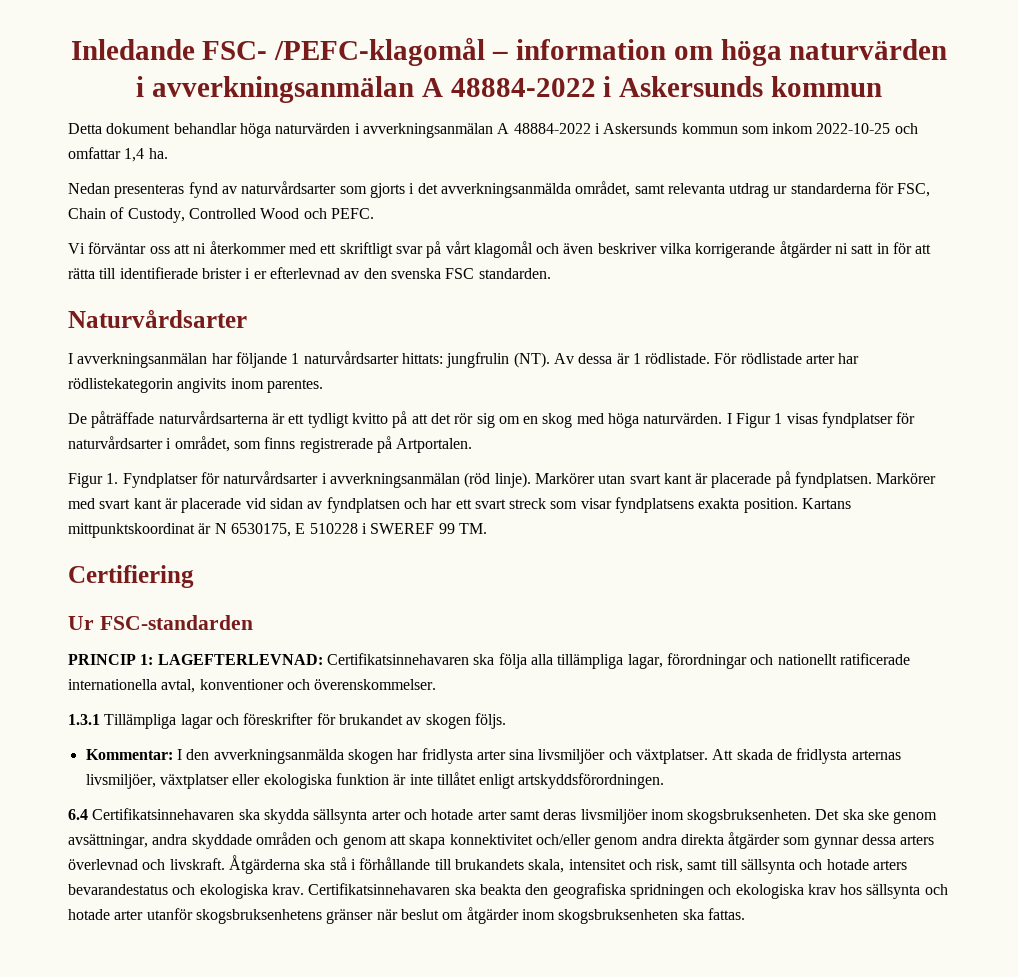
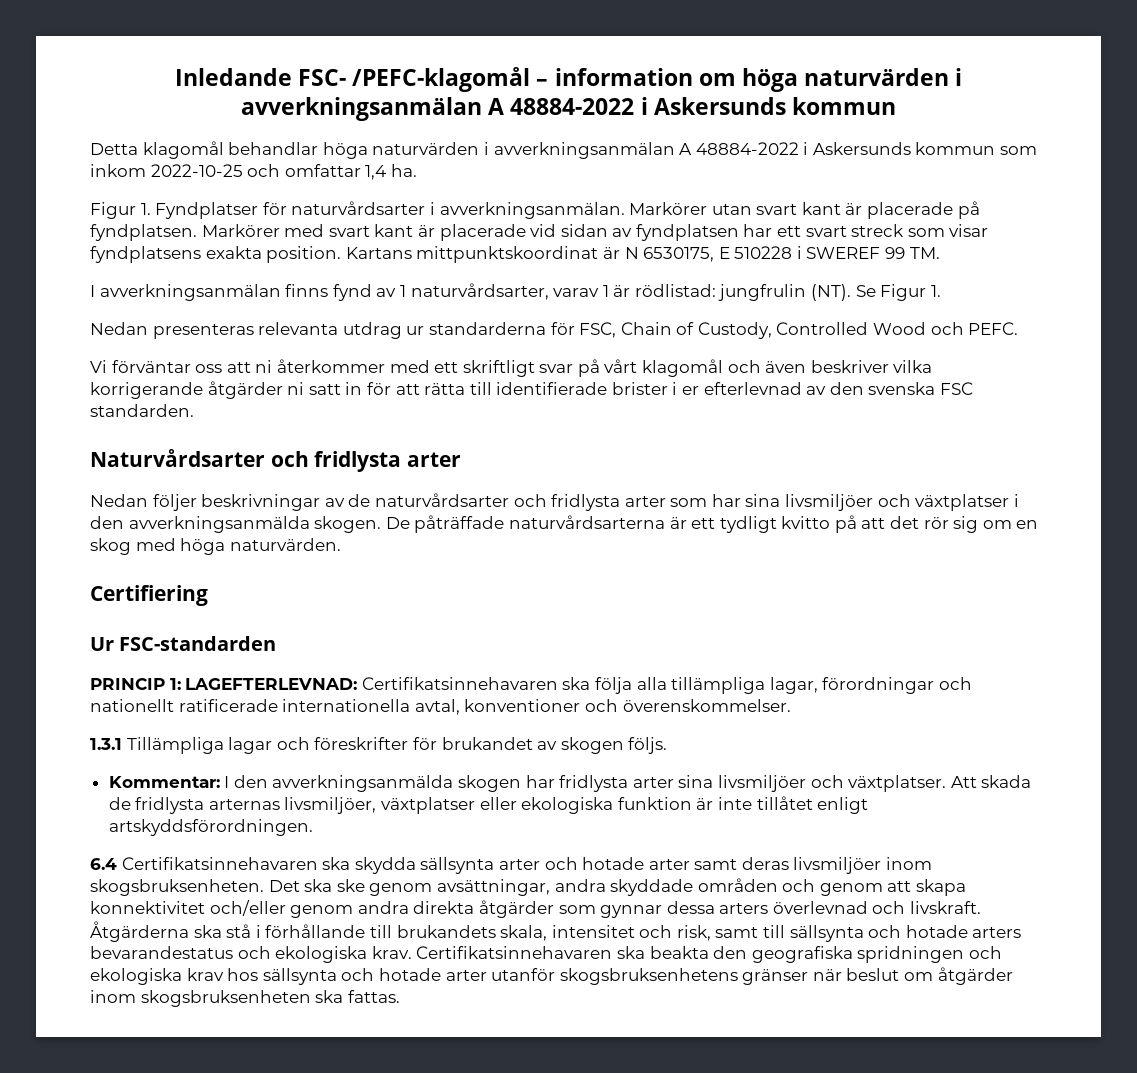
[106,123,171,134] dokument -> [142,141,224,159] klagomål
[68,181,665,198] Nedan presenteras fynd av naturvårdsarter som gjorts i det avverkningsanmälda området, samt -> [90,201,980,219] [90,224,989,241] [90,246,940,263] [90,283,941,301] [90,322,254,339] Figur 1. Fyndplatser för naturvårdsarter i avverkningsanmälan. Markörer utan svart kant är placerade på fyndplatsen. Markörer med svart kant är placerade vid sidan av fyndplatsen har ett svart streck som visar fyndplatsens exakta position. Kartans mittpunktskoordinat är N 6530175, E 510228 i SWEREF 99 TM. // I avverkningsanmälan finns fynd av 1 naturvårdsarter, varav 1 är rödlistad: jungfrulin (NT). Se Figur 1. // Nedan presenteras
[68,351,860,368] [68,378,323,393] // I avverkningsanmälan har följande 1 naturvårdsarter hittats: jungfrulin (NT). Av dessa är 1 rödlistade. För rödlistade arter har rödlistekategorin angivits inom parentes. // -> [270,451,462,472] [90,493,1019,511] [90,516,382,533] och fridlysta arter // Nedan följer beskrivningar av de naturvårdsarter och fridlysta arter som har sina livsmiljöer och växtplatser i den avverkningsanmälda skogen.
[726,412,916,428] [68,436,473,453] [68,471,937,488] [68,497,852,513] [68,523,487,538] I Figur 1 visas fyndplatser för naturvårdsarter i området, som finns registrerade på Artportalen. // Figur 1. Fyndplatser för naturvårdsarter i avverkningsanmälan (röd linje). Markörer utan svart kant är placerade på fyndplatsen. Markörer med svart kant är placerade vid sidan av fyndplatsen och har ett svart streck som visar fyndplatsens exakta position. Kartans mittpunktskoordinat är N 6530175, E 510228 i SWEREF 99 TM. -> (341, 544) none

